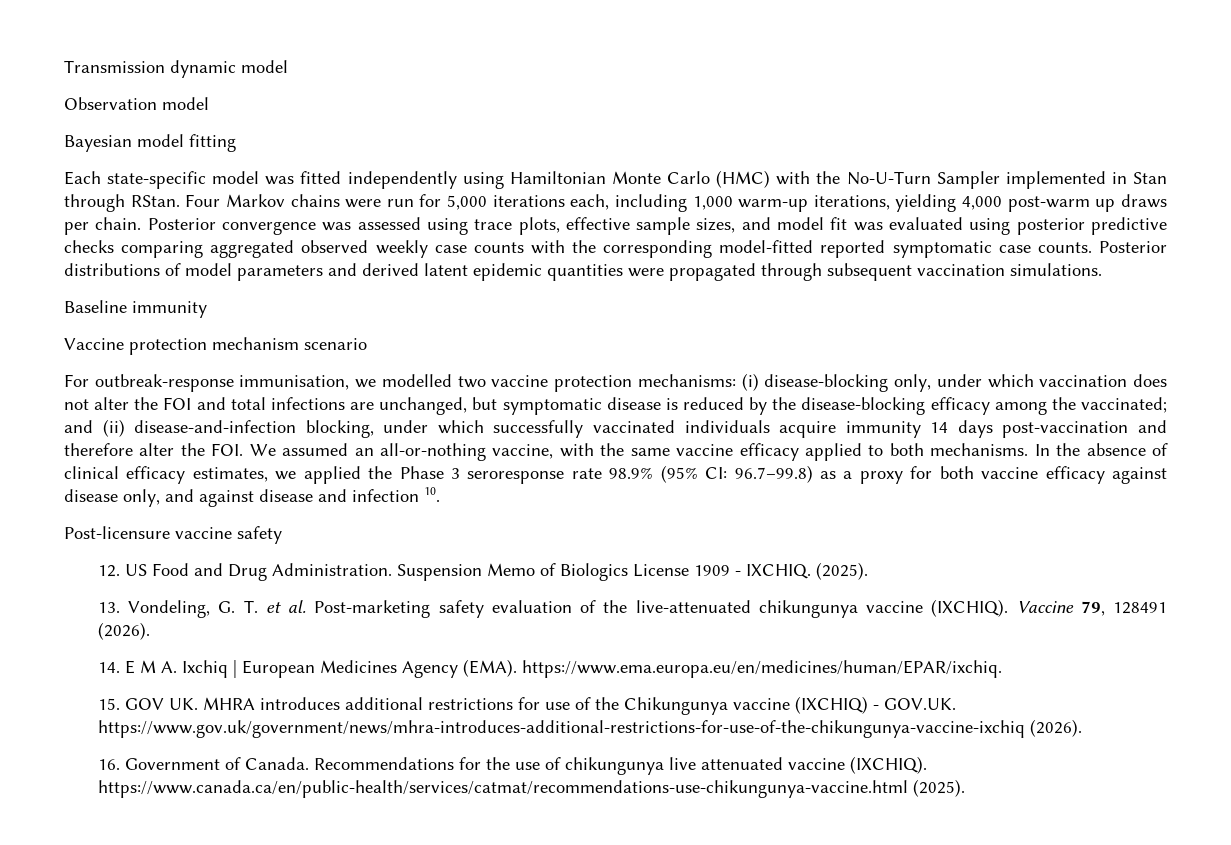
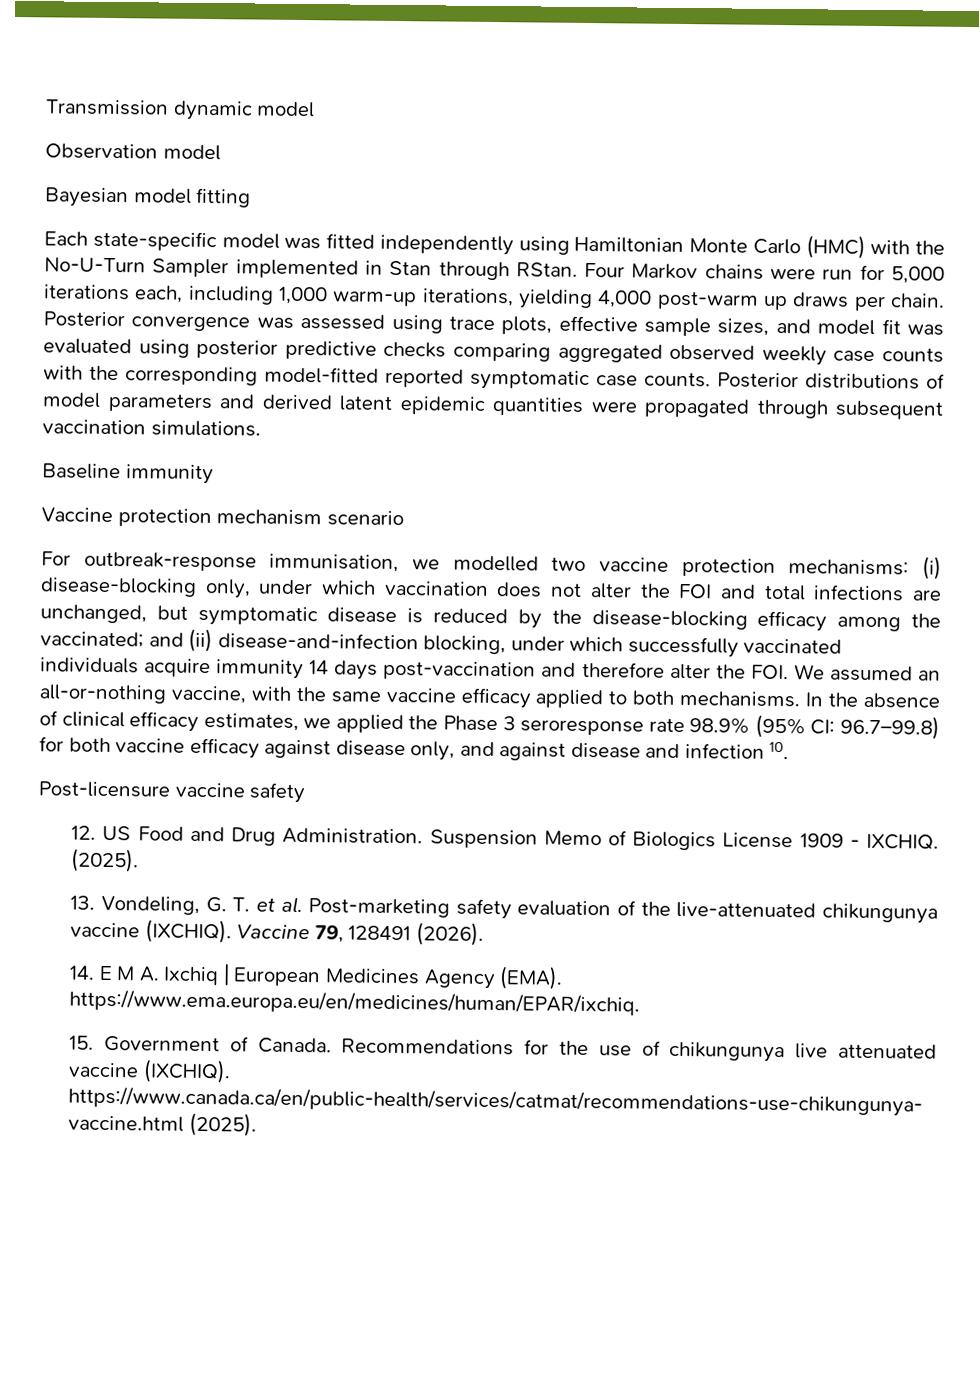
[820,471,903,484] as a proxy -> (940, 727) none
[124,696,956,715] [97,719,1082,738] [97,759,120,770] GOV UK. MHRA introduces additional restrictions for use of the Chikungunya vaccine (IXCHIQ) - GOV.UK. https://www.gov.uk/government/news/mhra-introduces-additional-restrictions-for-use-of-the-chikungunya-vaccine-ixchiq (2026). // 16. -> (95, 1042) none

